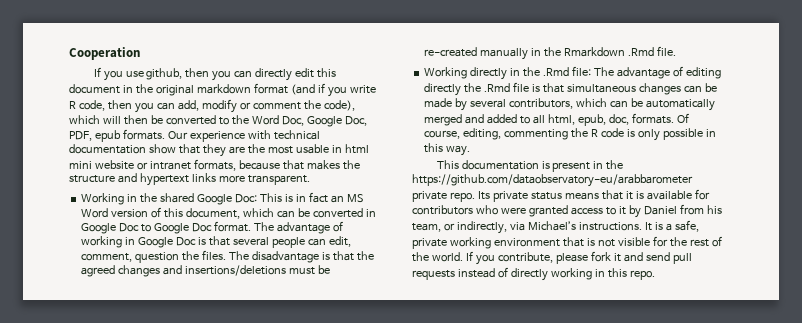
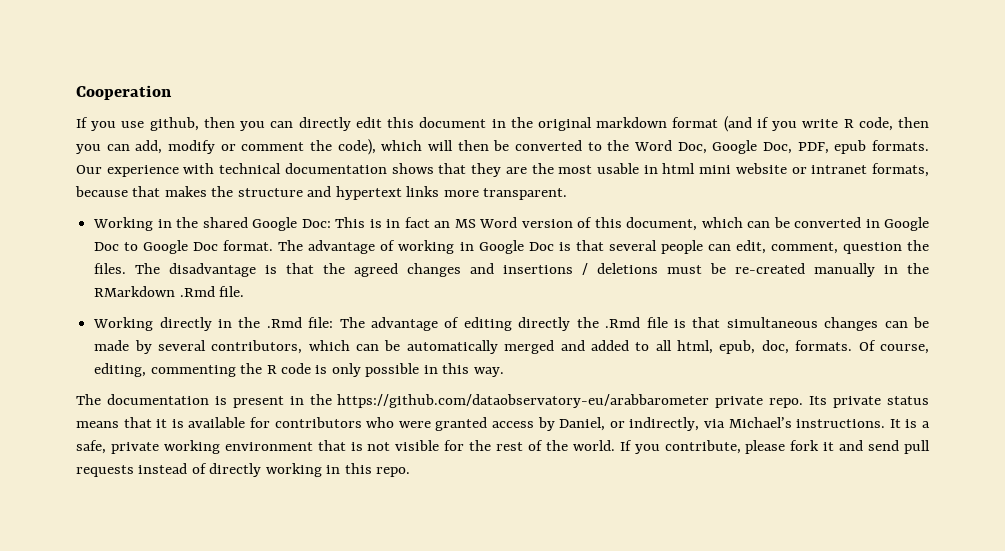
[148,144,176,154] show -> [391,163,434,174] shows
[185,265,287,276] insertions/deletions -> [503,263,659,275] insertions / deletions
[563,47,625,57] Rmarkdown -> [94,286,176,297] RMarkdown
[436,160,459,169] This -> [76,394,101,405] The
[605,204,722,218] [412,223,441,232] to it by Daniel from his team, -> [537,417,606,431] by Daniel,

